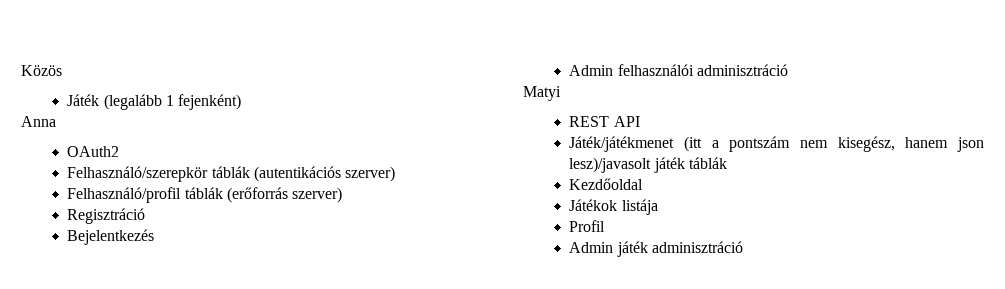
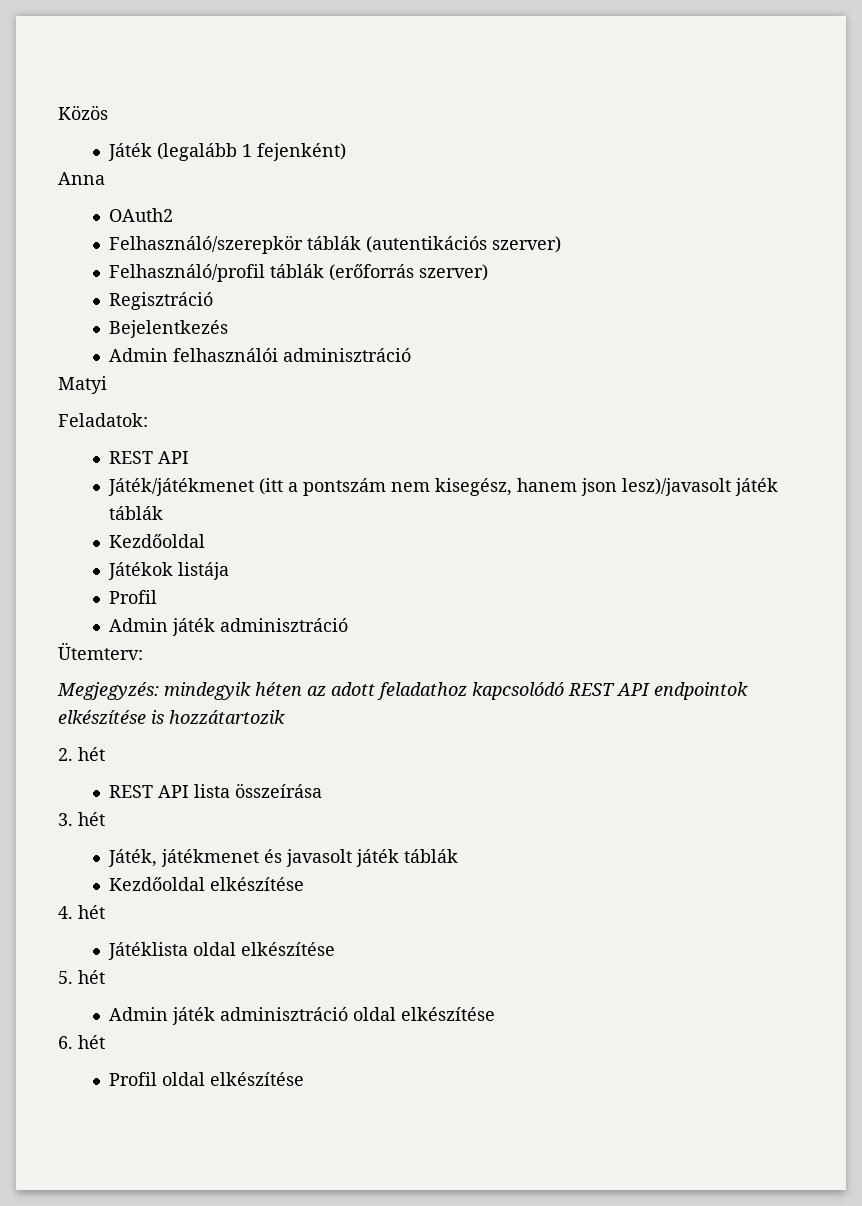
(561, 93) none -> [58,413,148,427] // Feladatok:
(744, 247) none -> [58,642,143,660] [57,682,748,700] [58,710,285,724] [58,747,105,761] [108,783,322,798] [58,812,105,826] [107,849,458,867] [108,877,304,891] [58,905,105,919] [107,942,335,960] [58,970,105,984] [108,1007,495,1025] [58,1035,105,1049] [108,1072,304,1086] // Ütemterv: // Megjegyzés: mindegyik héten az adott feladathoz kapcsolódó REST API endpointok elkészítése is hozzátartozik // 2. hét // REST API lista összeírása // 3. hét // Játék, játékmenet és javasolt játék táblák // Kezdőoldal elkészítése // 4. hét // Játéklista oldal elkészítése // 5. hét // Admin játék adminisztráció oldal elkészítése // 6. hét // Profil oldal elkészítése

